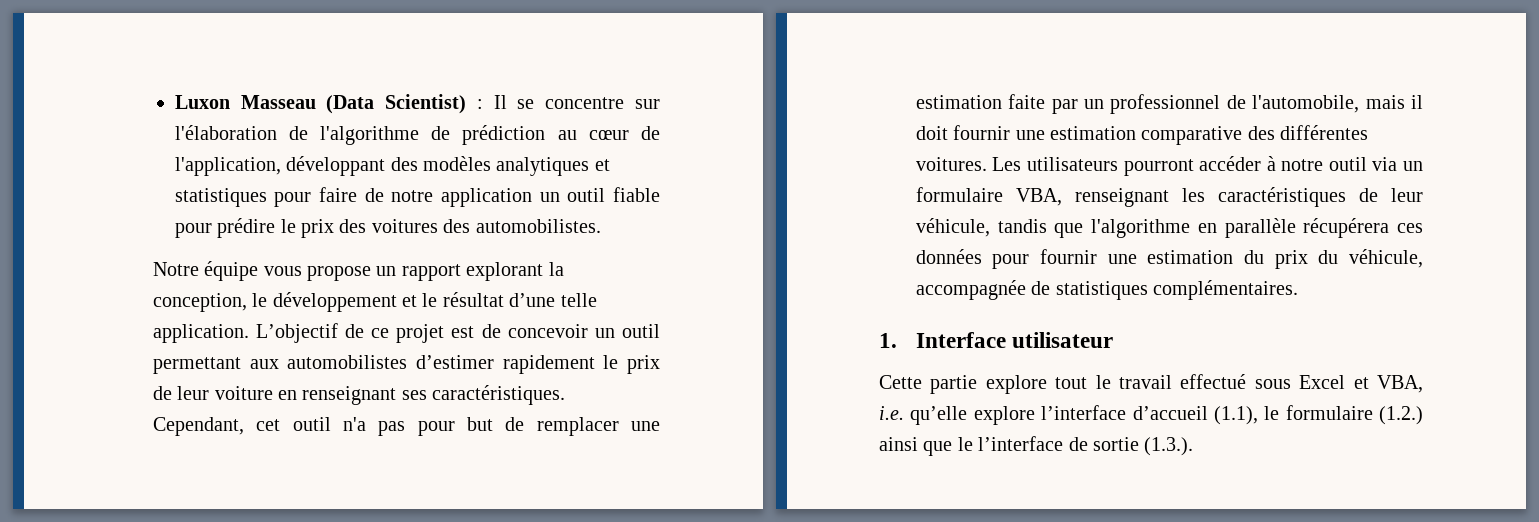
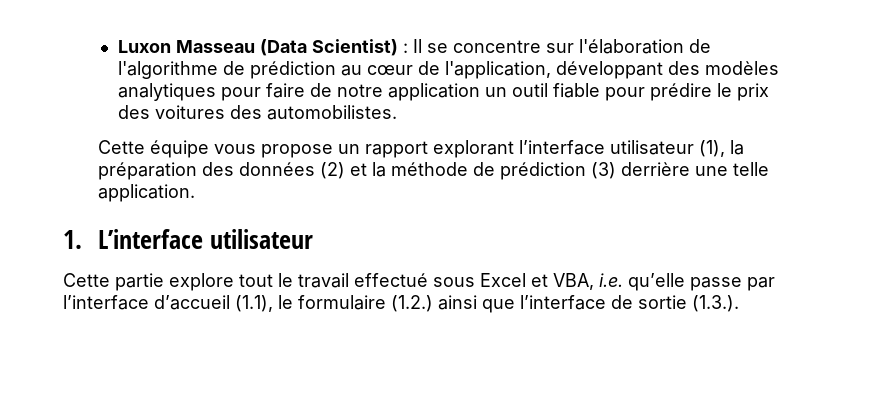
[594,159,610,171] [174,188,267,207] et statistiques -> (216, 92) none
[152,262,199,276] Notre -> [97,140,145,154] Cette
[548,262,564,276] [152,292,597,312] [152,323,660,343] [152,355,661,374] [152,385,566,405] [152,417,660,436] [915,94,1423,114] [915,125,1369,145] [915,156,1423,176] [915,187,1423,207] [915,218,1423,238] [915,249,1424,269] [915,280,1299,300] la conception, le développement et le résultat d’une telle application. L’objectif de ce projet est de concevoir un outil permettant aux automobilistes d’estimer rapidement le prix de leur voiture en renseignant ses caractéristiques. Cependant, cet outil n'a pas pour but de remplacer une estimation faite par un professionnel de l'automobile, mais il doit fournir une estimation comparative des différentes voitures. Les utilisateurs pourront accéder à notre outil via un formulaire VBA, renseignant les caractéristiques de leur véhicule, tandis que l'algorithme en parallèle récupérera ces données pour fournir une estimation du prix du véhicule, accompagnée de statistiques complémentaires. -> [518,140,744,157] [97,162,769,180] [97,184,195,202] l’interface utilisateur (1), la préparation des données (2) et la méthode de prédiction (3) derrière une telle application.
[915,332,1006,348] Interface -> [97,229,203,249] L’interface
[973,406,1035,425] explore -> [690,277,775,291] passe par
[957,437,973,451] le -> (515, 306) none

